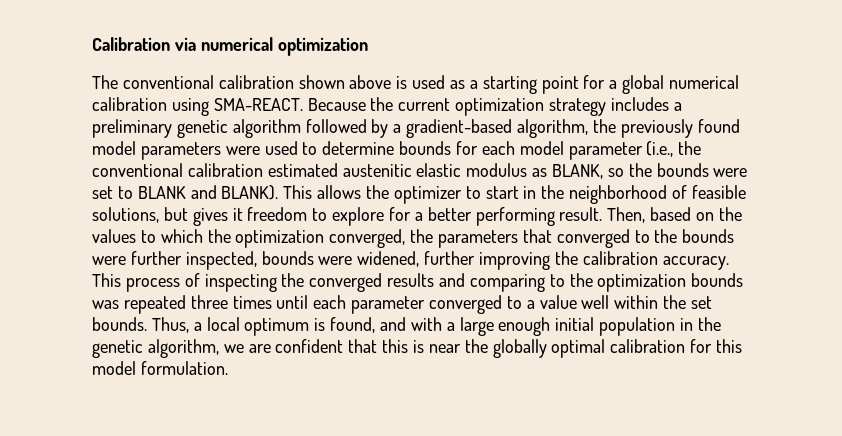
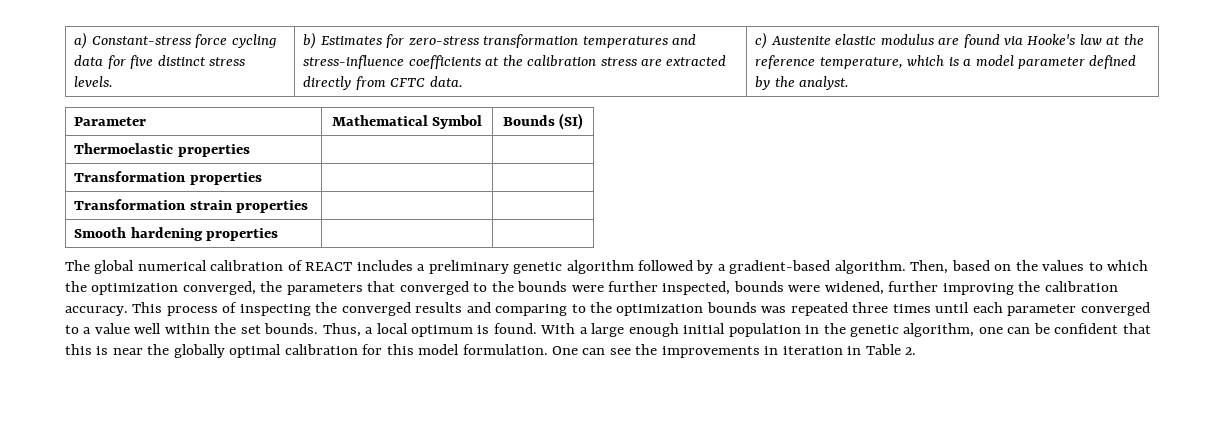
[92,37,368,56] [92,75,740,94] [92,97,607,116] Calibration via numerical optimization // The conventional calibration shown above is used as a starting point for a global numerical calibration using SMA-REACT. Because the current optimization strategy -> [74,32,276,49] [74,55,246,69] [74,76,114,87] [303,32,697,49] [303,55,727,69] [303,76,463,90] [755,32,1144,49] [755,55,1137,69] [755,76,850,90] [74,117,147,126] [331,115,483,129] [502,113,584,130] [74,143,250,157] [74,171,262,185] [74,199,309,213] [74,227,279,241] [65,260,353,274] a) Constant-stress force cycling data for five distinct stress levels. | b) Estimates for zero-stress transformation temperatures and stress-influence coefficients at the calibration stress are extracted directly from CFTC data. | c) Austenite elastic modulus are found via Hooke's law at the reference temperature, which is a model parameter defined by the analyst. // Parameter | Mathematical Symbol | Bounds (SI) // Thermoelastic properties | | // Transformation properties | | // Transformation strain properties | | // Smooth hardening properties | | // The global numerical calibration of REACT
[517,119,740,138] [92,141,702,160] [92,163,748,179] [92,185,746,204] [92,207,603,226] algorithm, the previously found model parameters were used to determine bounds for each model parameter (i.e., the conventional calibration estimated austenitic elastic modulus as BLANK, so the bounds were set to BLANK and BLANK). This allows the optimizer to start in the neighborhood of feasible solutions, but gives it freedom to explore for a better performing result. -> [834,260,906,274] algorithm.
[330,317,442,333] found, and with -> [493,323,576,334] found. With
[223,344,271,353] we are -> [978,323,1050,334] one can be
(228, 368) none -> [552,344,917,358] One can see the improvements in iteration in Table 2.

